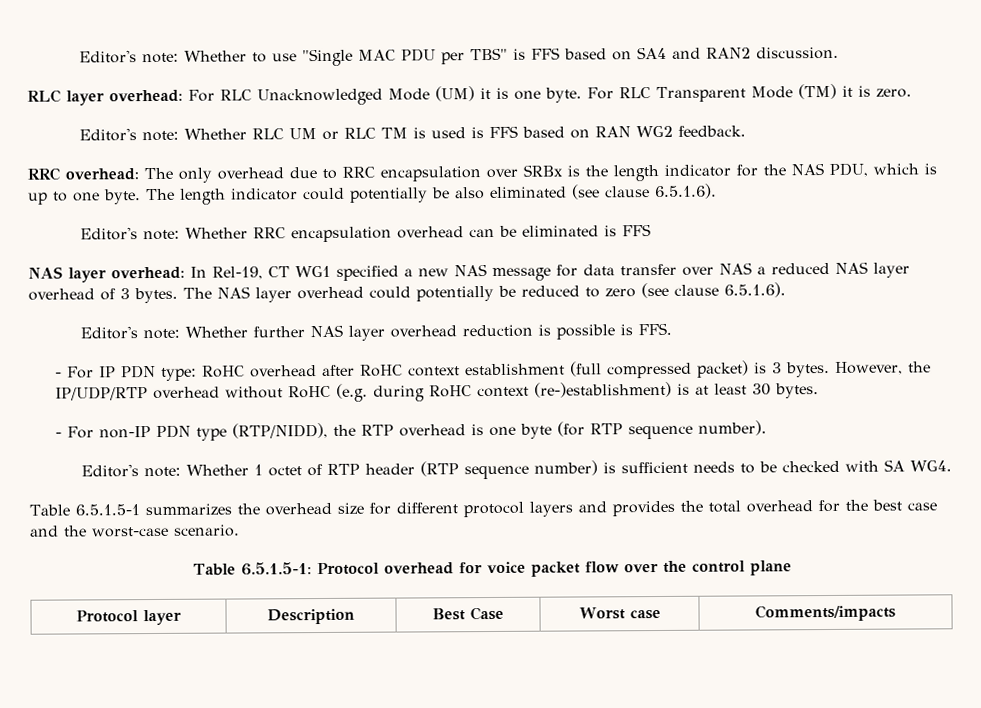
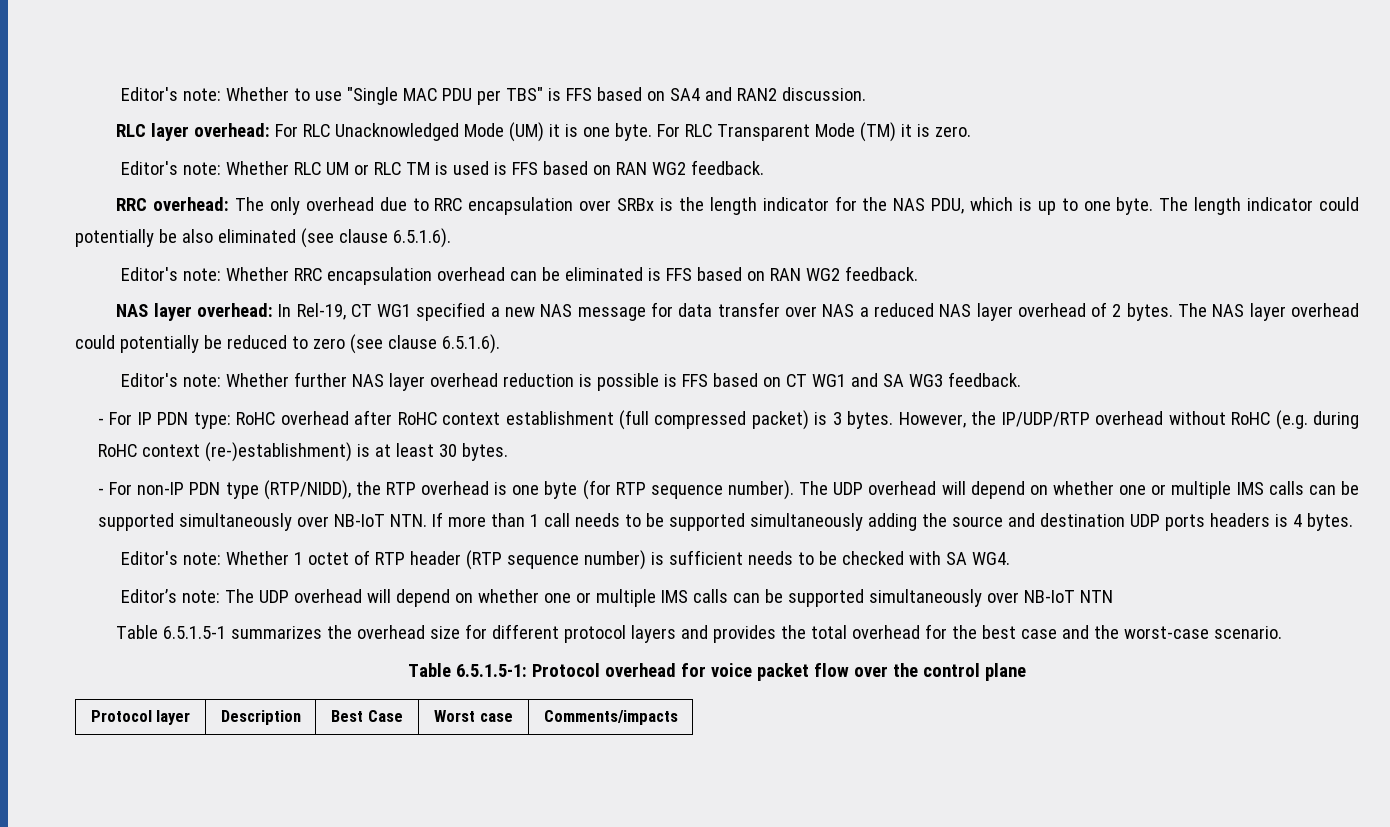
(652, 230) none -> [696,266,918,281] based on RAN WG2 feedback.
[120,288,130,300] 3 -> [1112,304,1122,317] 2
[638,322,673,336] FFS. -> [681,372,1021,387] FFS based on CT WG1 and SA WG3 feedback.
(768, 428) none -> [799,481,1360,499] [97,512,1353,531] The UDP overhead will depend on whether one or multiple IMS calls can be supported simultaneously over NB-IoT NTN. If more than 1 call needs to be supported simultaneously adding the source and destination UDP ports headers is 4 bytes.
(953, 466) none -> [120,589,1113,607] // Editor’s note: The UDP overhead will depend on whether one or multiple IMS calls can be supported simultaneously over NB-IoT NTN

